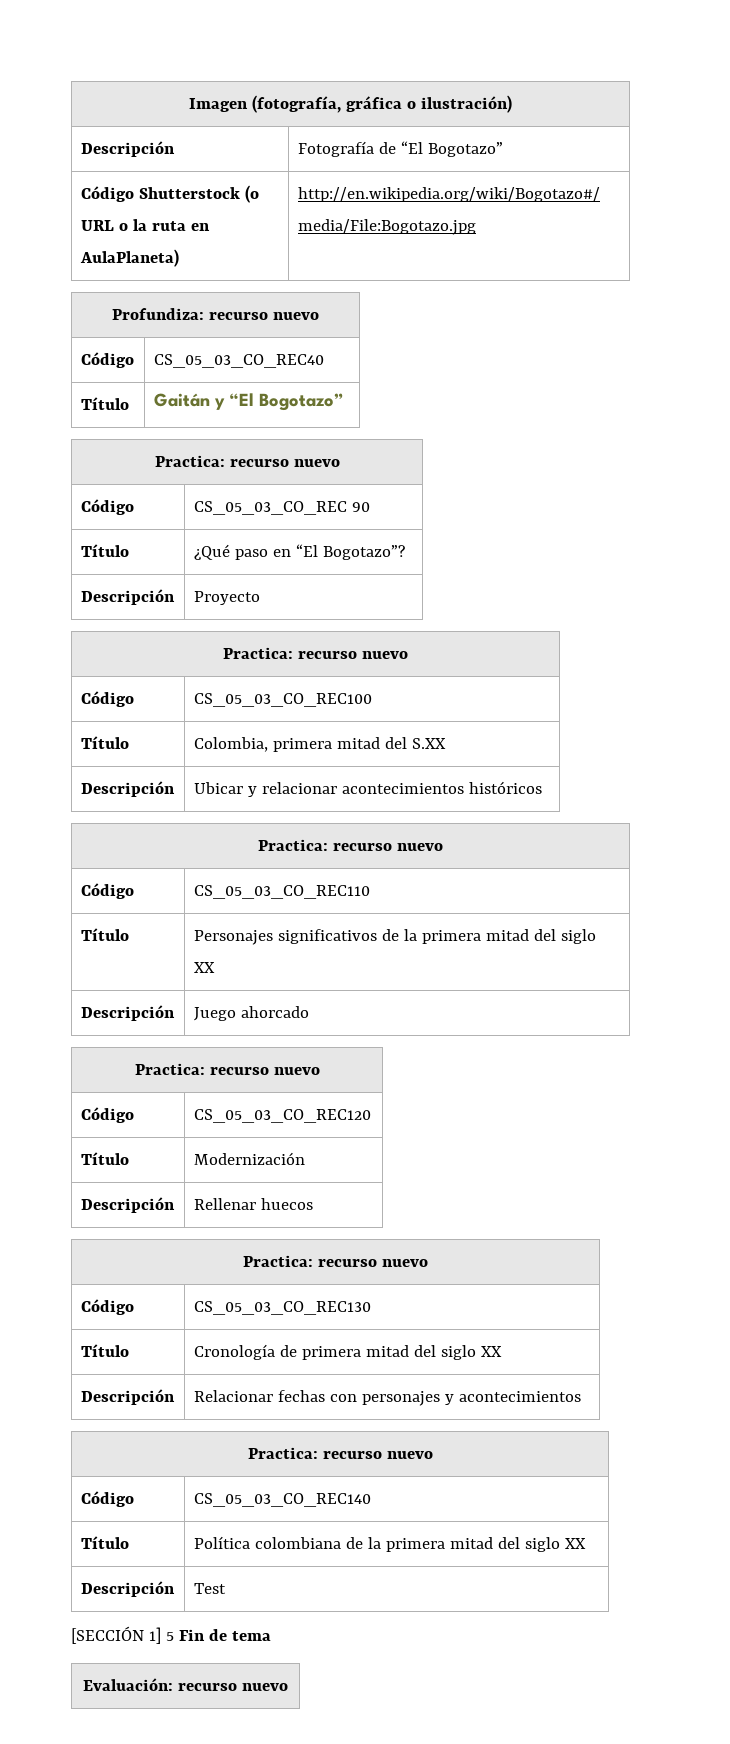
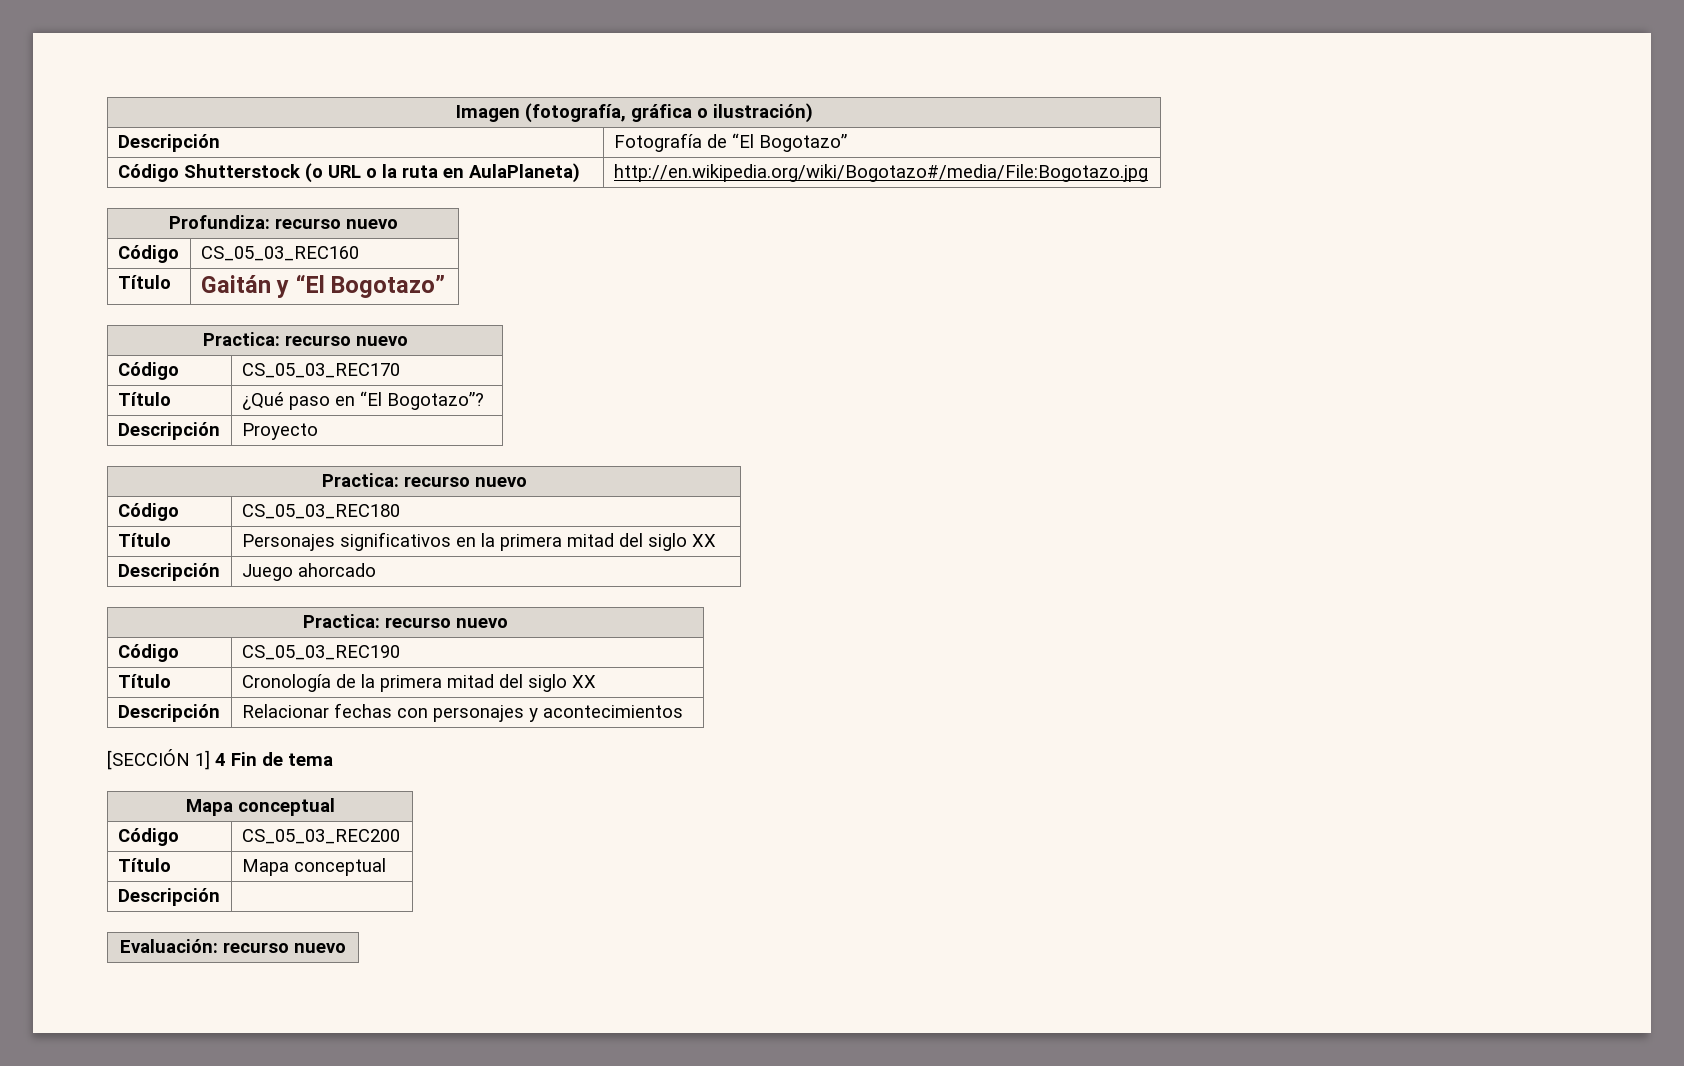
[153,354,324,368] CS_05_03_CO_REC40 -> [200,246,359,261] CS_05_03_REC160
[193,501,370,515] CS_05_03_CO_REC 90 -> [241,363,400,378] CS_05_03_REC170
[193,693,372,707] [80,736,129,749] [193,737,446,752] [80,781,175,797] [193,781,542,797] [258,839,443,851] [80,883,134,899] [193,885,370,899] CS_05_03_CO_REC100 // Título | Colombia, primera mitad del S.XX // Descripción | Ubicar y relacionar acontecimientos históricos // Practica: recurso nuevo // Código | CS_05_03_CO_REC110 -> [241,504,400,519] CS_05_03_REC180
[381,929,399,941] de -> [455,537,476,547] en
[193,1109,371,1123] [80,1152,129,1165] [193,1152,305,1165] [80,1197,175,1213] [193,1198,313,1210] [243,1255,428,1267] [80,1299,134,1315] [193,1301,371,1315] CS_05_03_CO_REC120 // Título | Modernización // Descripción | Rellenar huecos // Practica: recurso nuevo // Código | CS_05_03_CO_REC130 -> [241,645,400,660] CS_05_03_REC190
(297, 1351) none -> [360,674,375,688] la
[247,1447,433,1459] [80,1491,134,1507] [193,1493,371,1507] [80,1536,129,1549] [193,1536,586,1552] [80,1581,175,1597] [193,1583,226,1594] // Practica: recurso nuevo // Código | CS_05_03_CO_REC140 // Título | Política colombiana de la primera mitad del siglo XX // Descripción | Test -> (683, 711) none
[165,1632,174,1641] 5 -> [215,753,226,766] 4
(271, 1636) none -> [185,798,335,816] [117,828,179,846] [241,829,400,844] [117,858,171,872] [241,858,386,876] [117,888,220,906] // Mapa conceptual // Código | CS_05_03_REC200 // Título | Mapa conceptual // Descripción |

